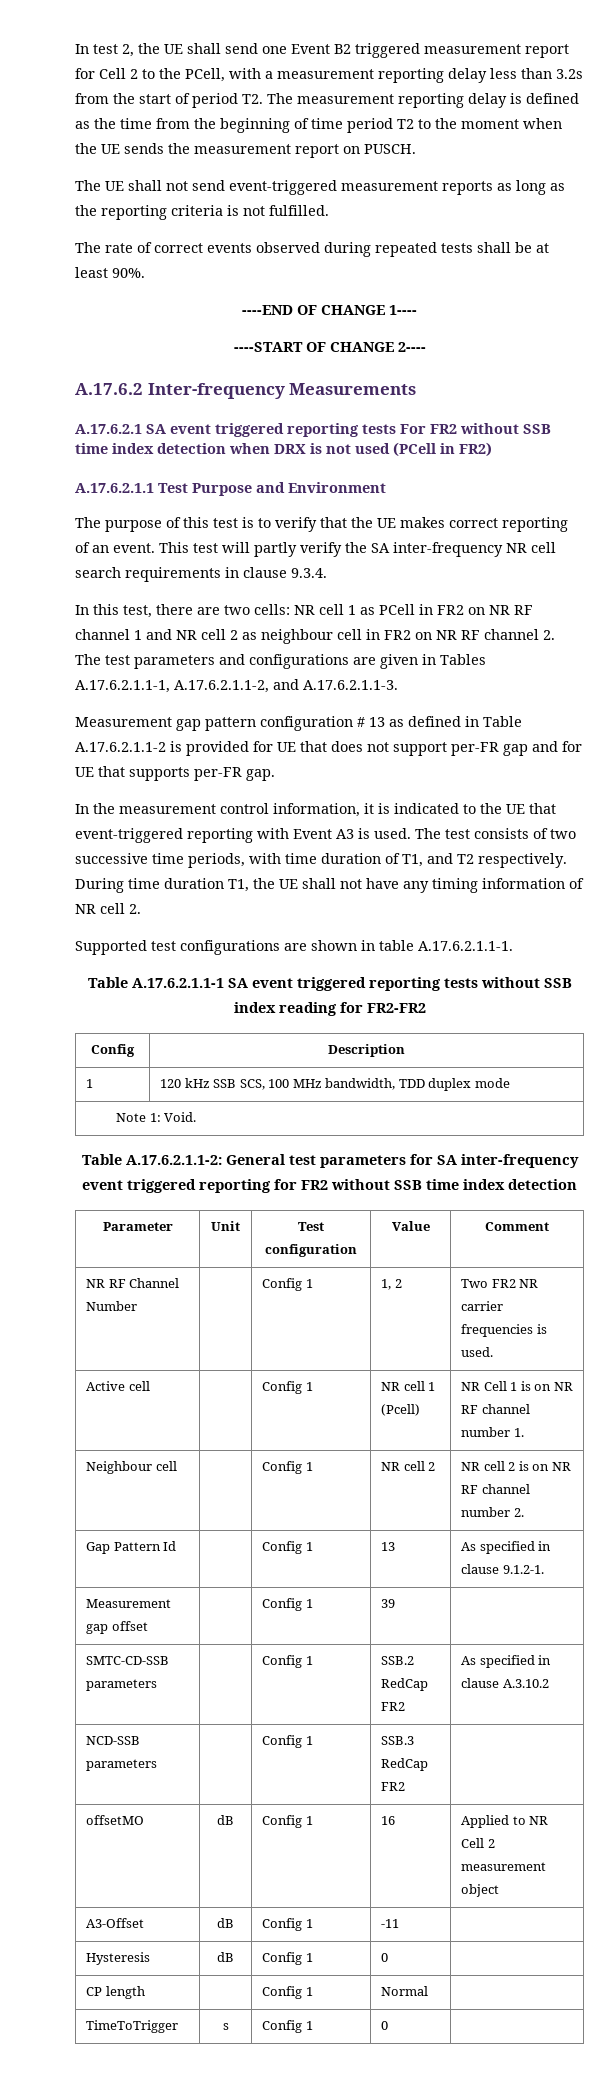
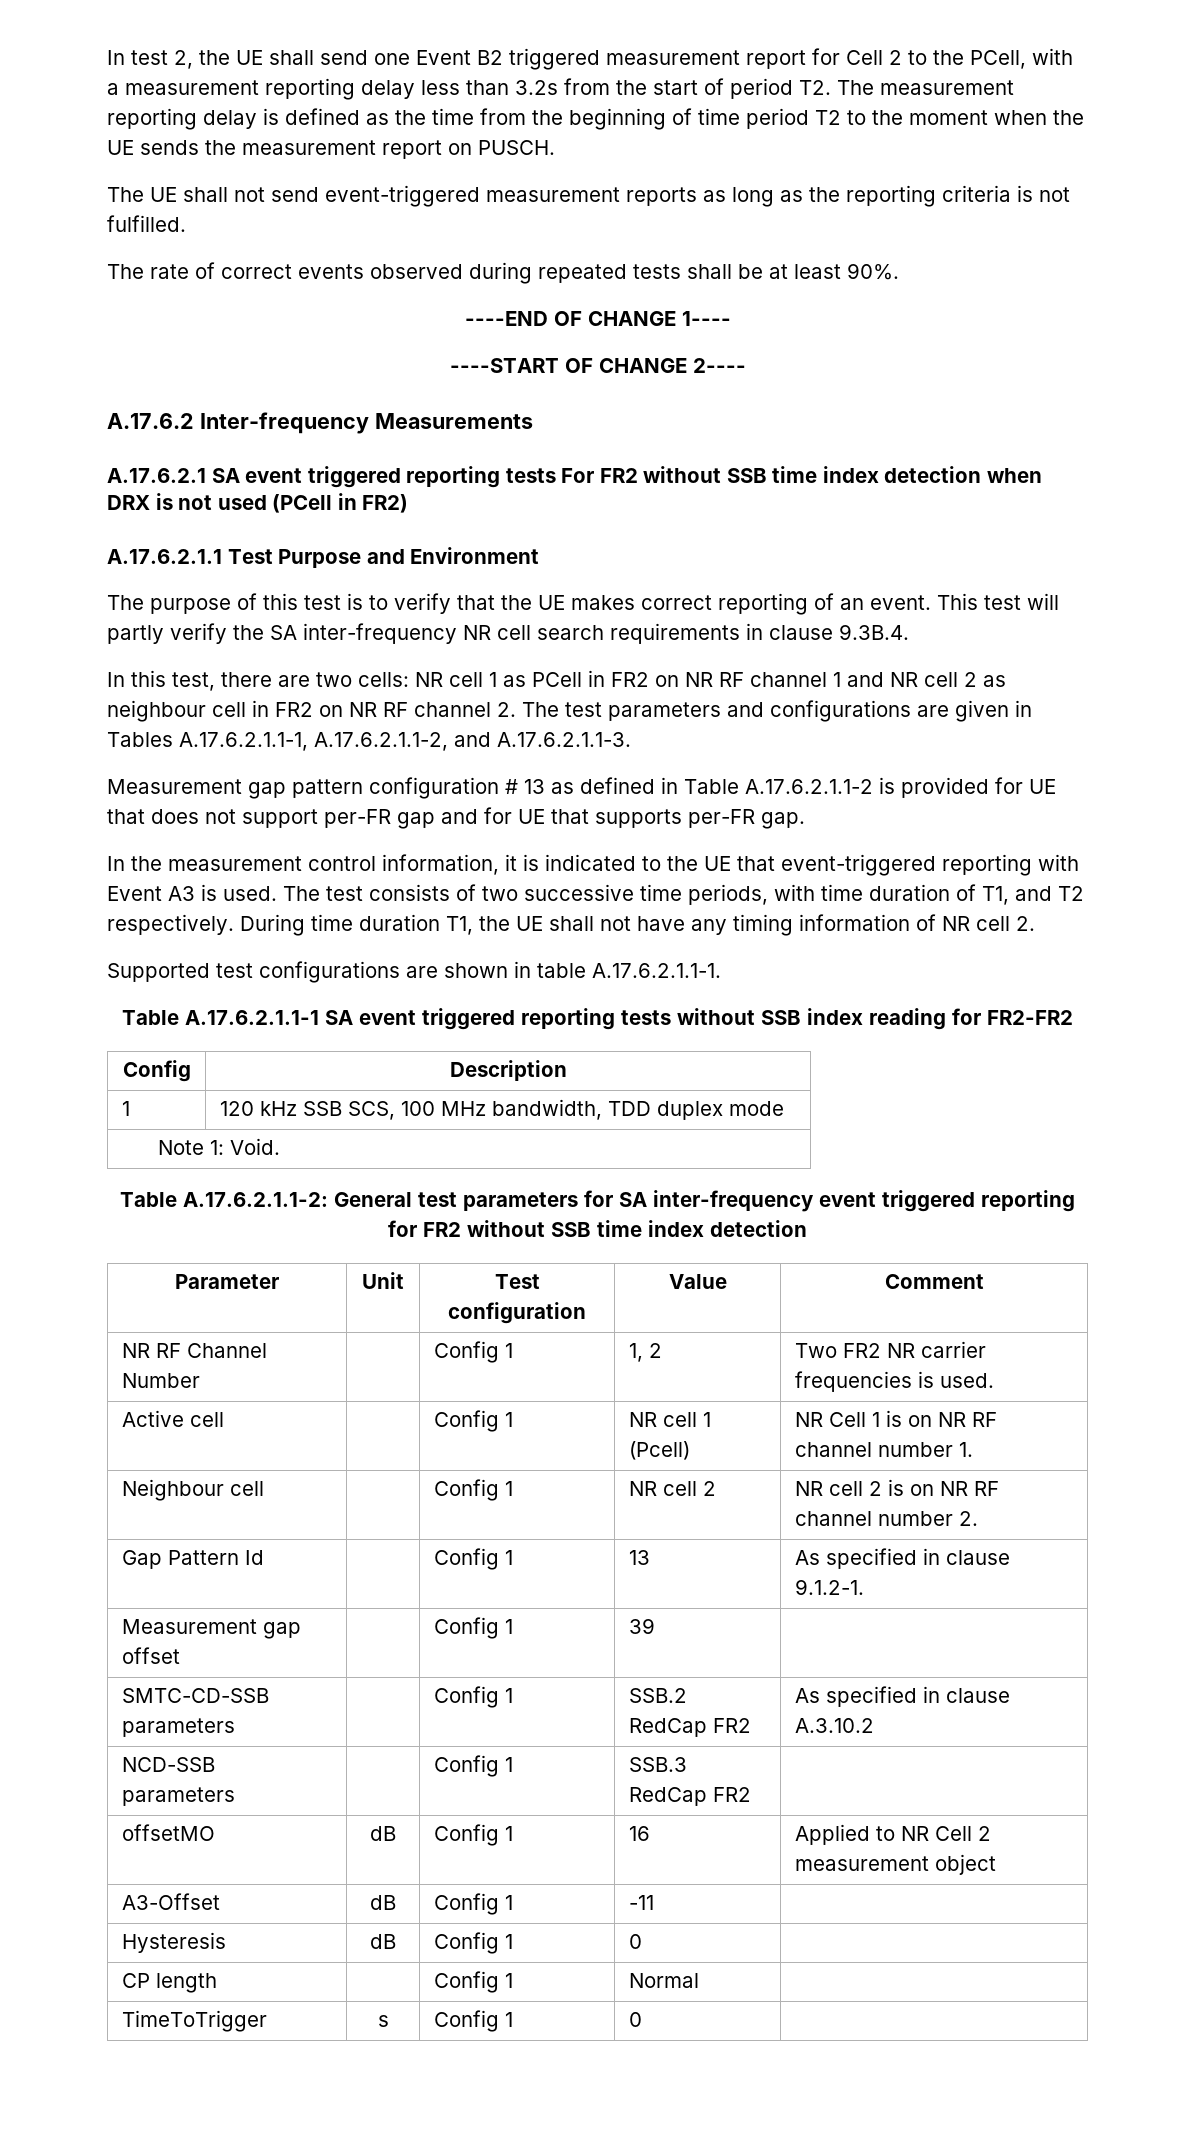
[291,568,327,578] 9.3.4. -> [839,624,909,640] 9.3B.4.

